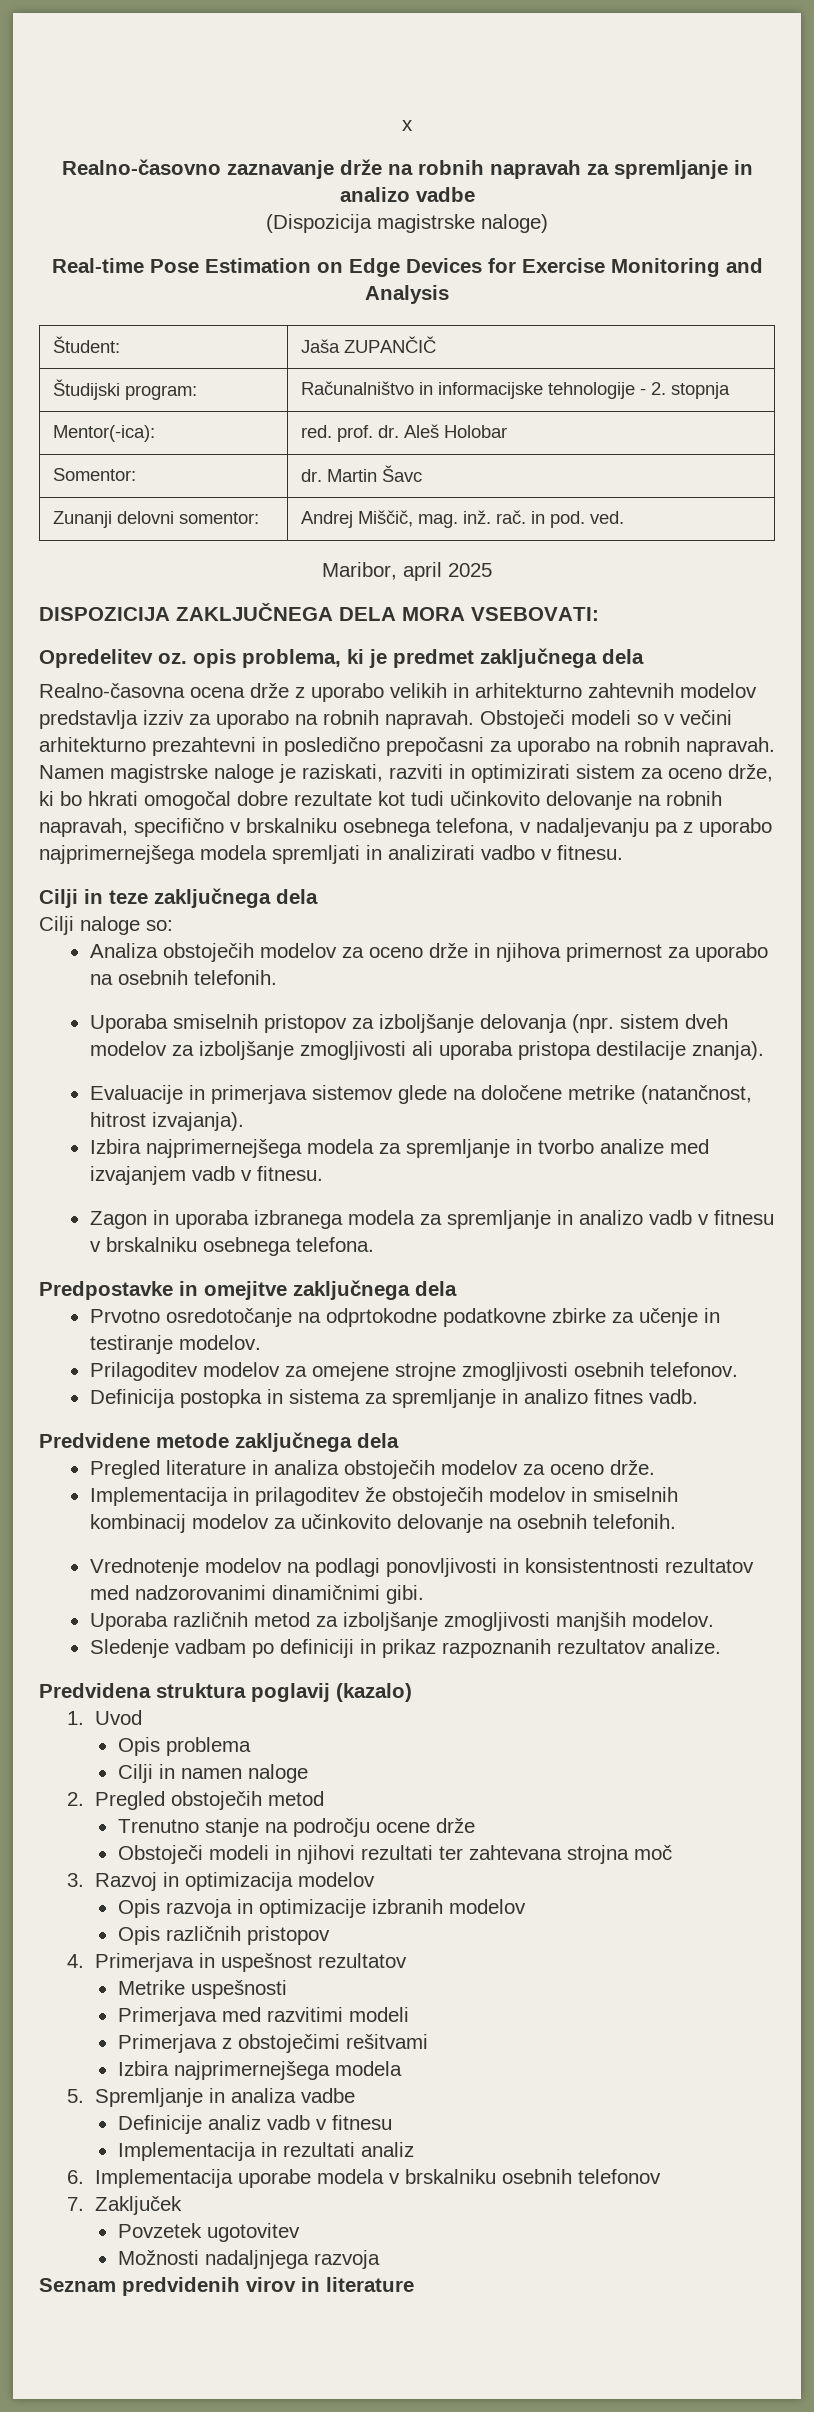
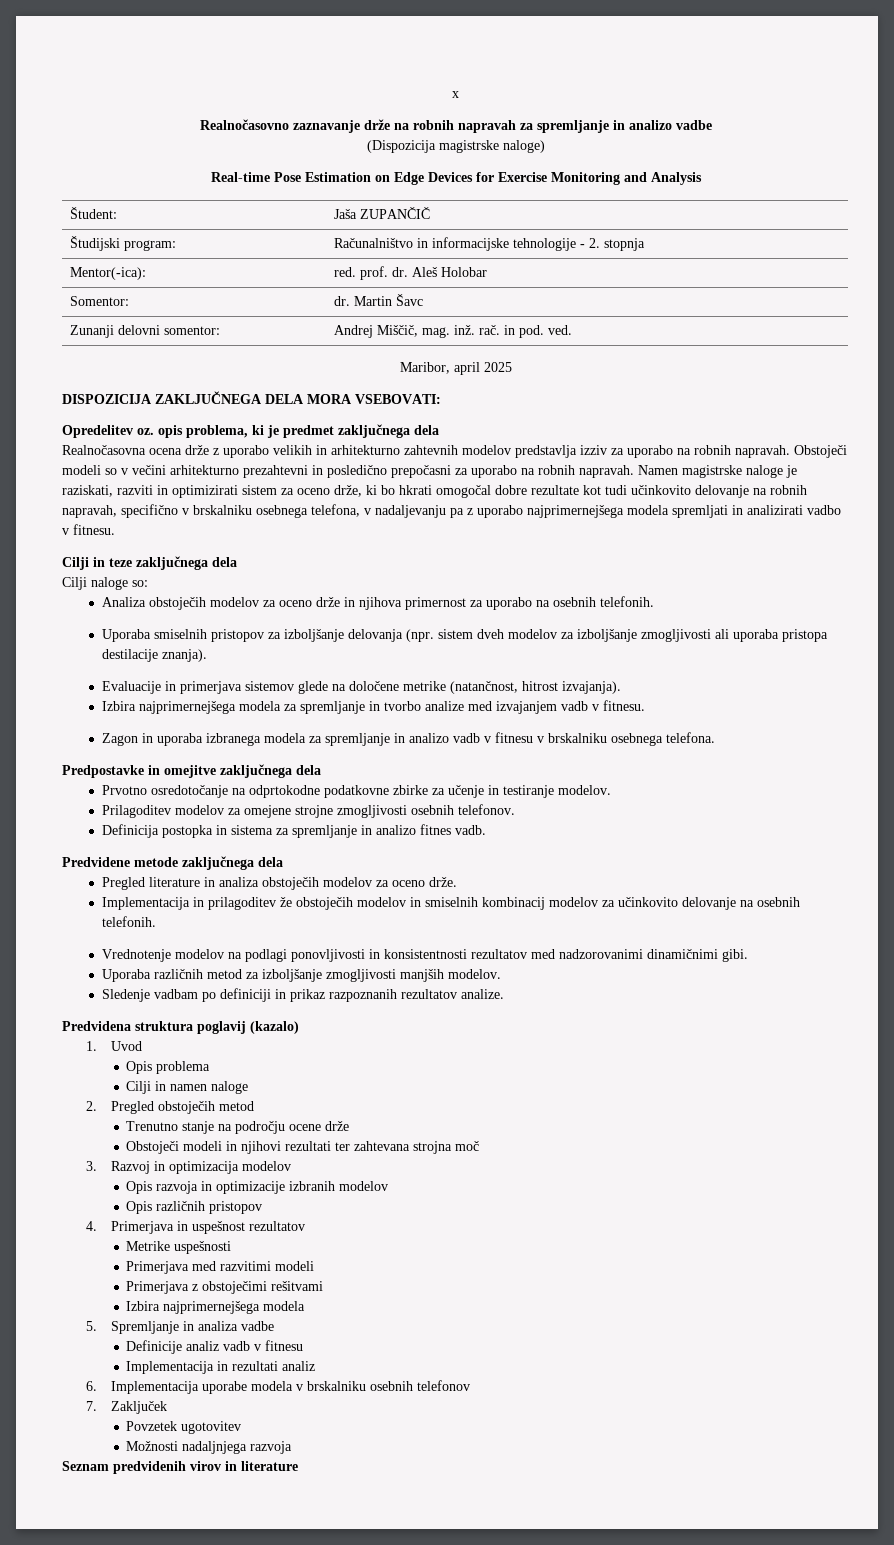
[61,159,221,175] Realno-časovno -> [199,119,289,130] Realnočasovno
[39,683,185,698] Realno-časovna -> [62,445,146,455] Realnočasovna

